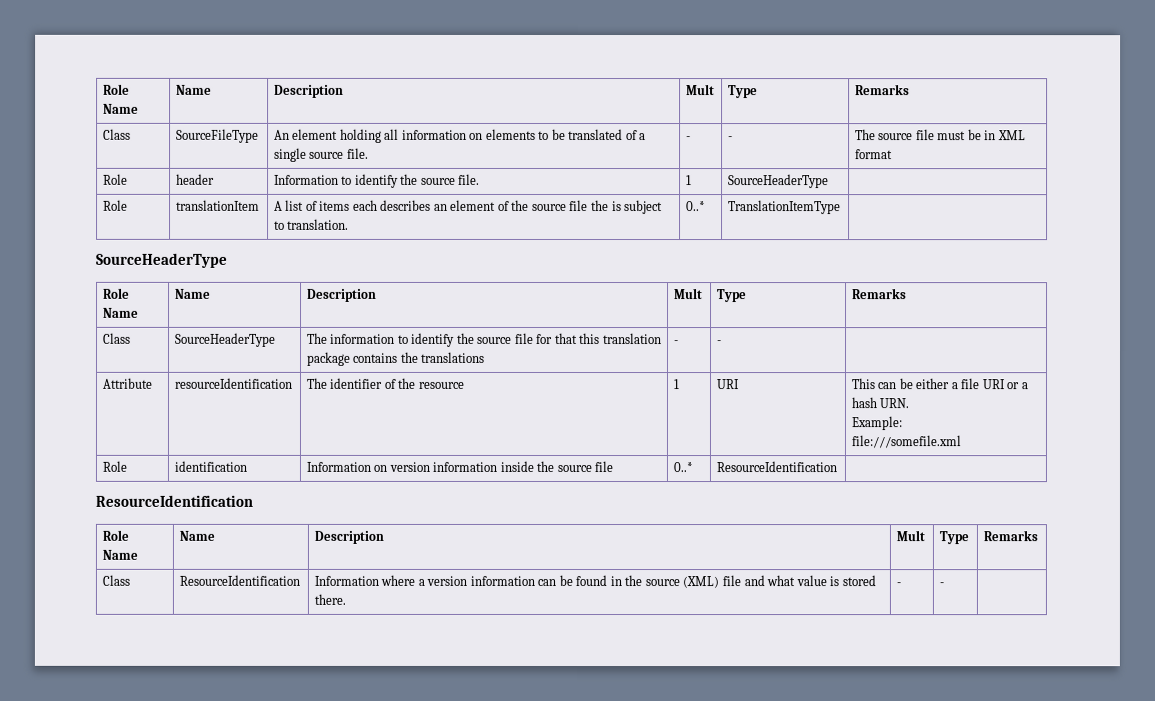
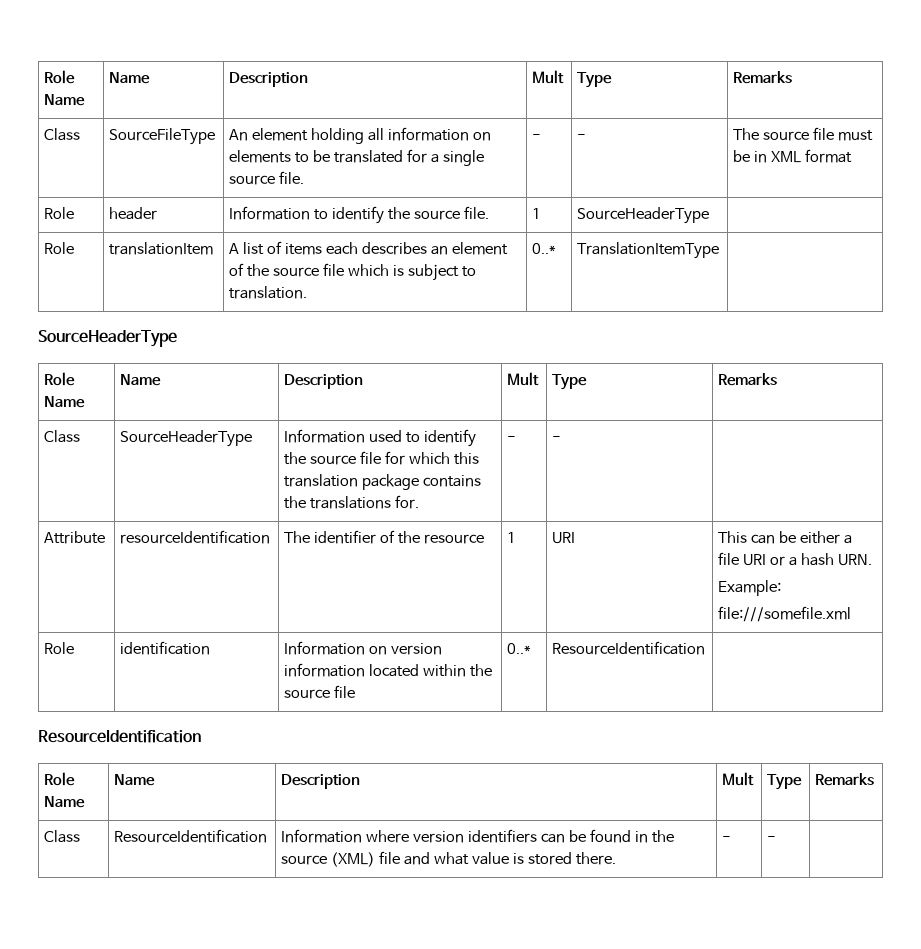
[625,130,638,141] of -> [407,149,428,163] for
[590,200,609,212] the -> [348,264,390,276] which
[306,332,396,344] The information -> [284,429,403,443] Information used
[554,332,578,344] that -> [409,452,451,464] which
(485, 357) none -> [395,495,420,509] for.
[499,460,534,472] inside -> [369,664,467,677] located within
[417,575,535,586] a version information -> [413,829,538,843] version identifiers

